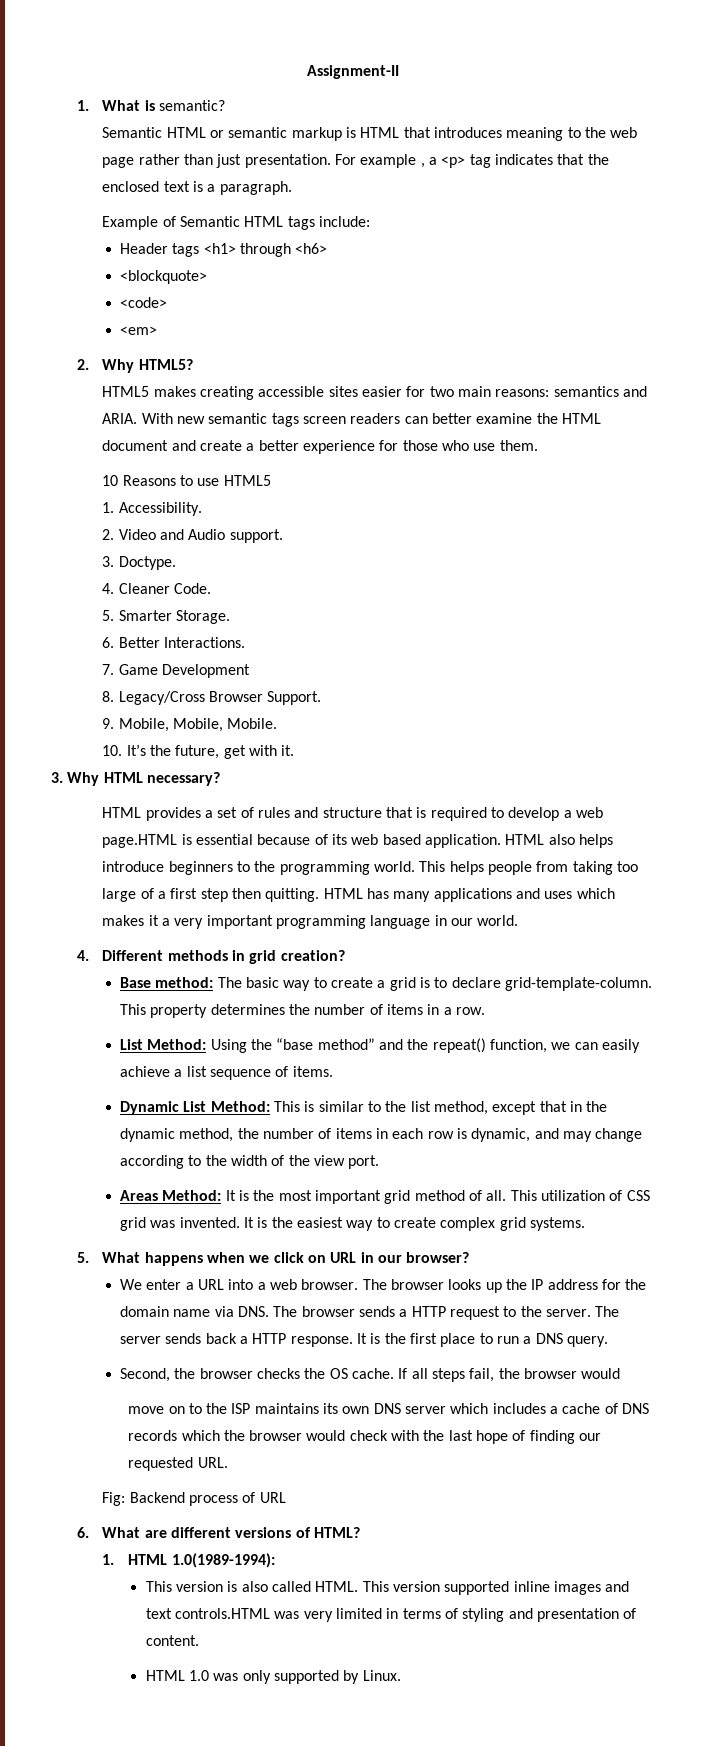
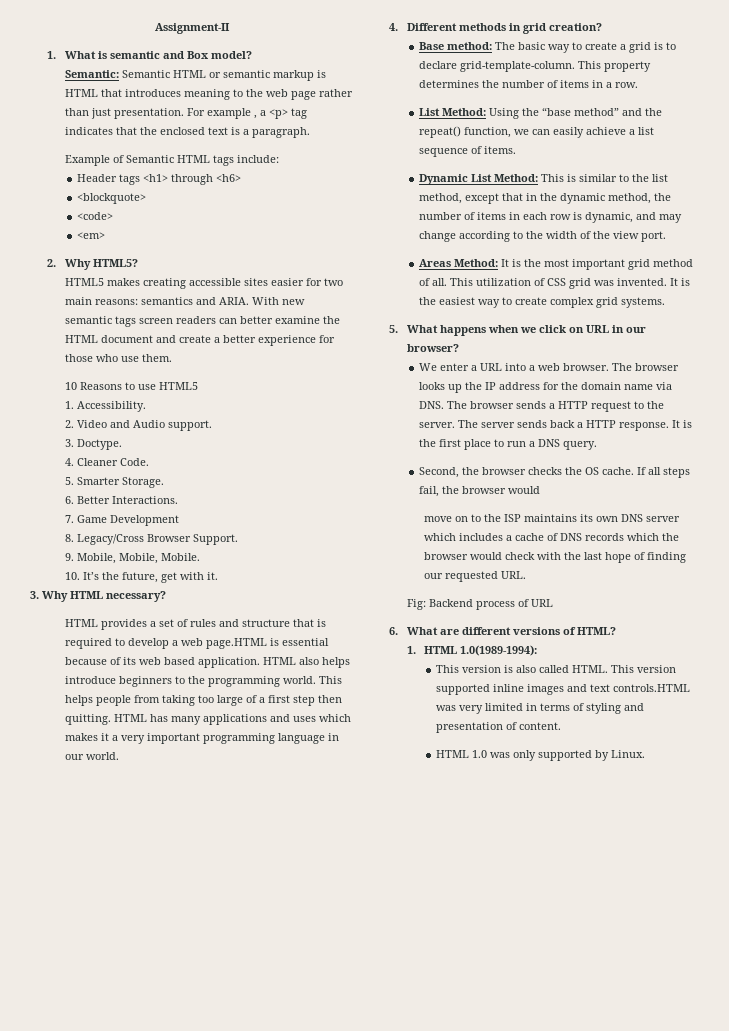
[159,100,226,111] semantic? // -> [109,51,252,59] [64,70,119,78] semantic and Box model? // Semantic:

